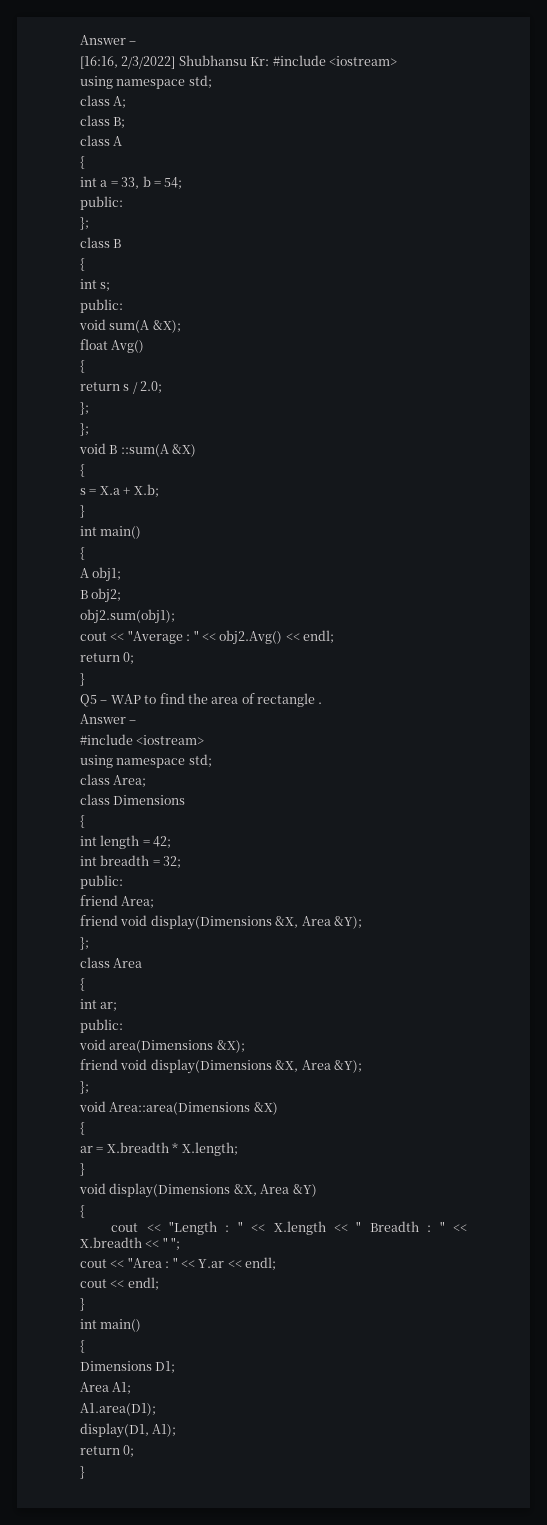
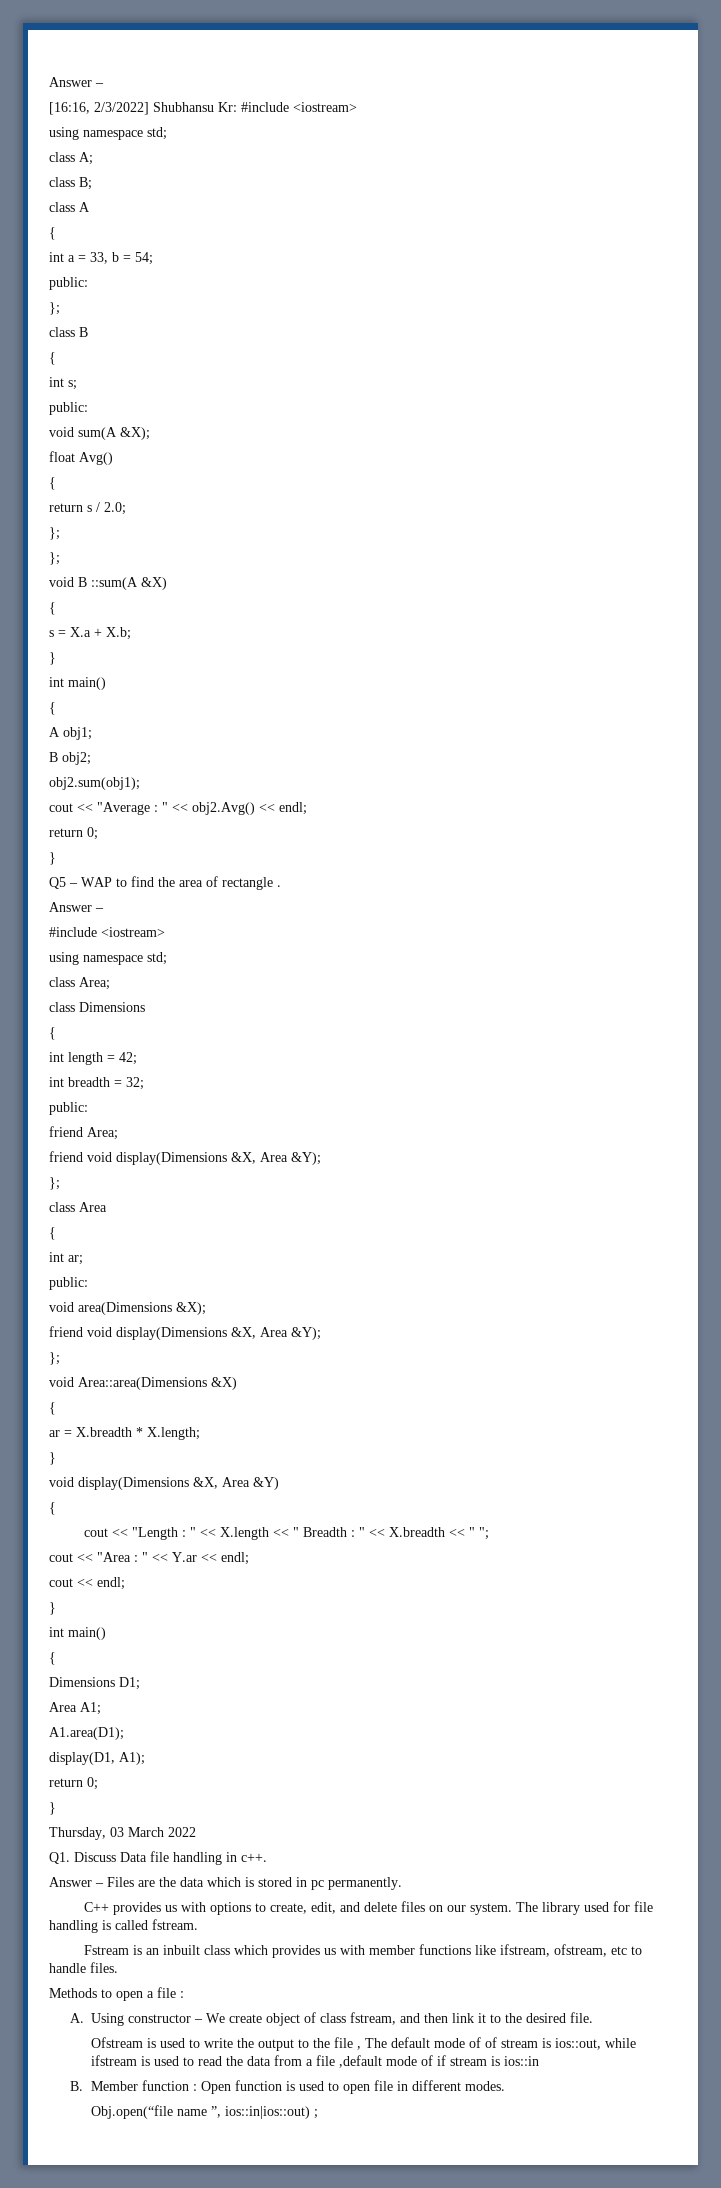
(85, 1472) none -> [49,1827,196,1840] [49,1851,267,1865] [49,1877,402,1890] [84,1901,654,1915] [49,1919,198,1933] [84,1944,643,1958] [49,1962,118,1973] [49,1987,184,2001] [70,2012,594,2026] [91,2037,637,2051] [91,2055,540,2068] [70,2080,506,2094] [91,2105,319,2119] // Thursday, 03 March 2022 // Q1. Discuss Data file handling in c++. // Answer – Files are the data which is stored in pc permanently. // C++ provides us with options to create, edit, and delete files on our system. The library used for file handling is called fstream. // Fstream is an inbuilt class which provides us with member functions like ifstream, ofstream, etc to handle files. // Methods to open a file : // A. Using constructor – We create object of class fstream, and then link it to the desired file. // Ofstream is used to write the output to the file , The default mode of of stream is ios::out, while ifstream is used to read the data from a file ,default mode of if stream is ios::in // B. Member function : Open function is used to open file in different modes. // Obj.open(“file name ”, ios::in|ios::out) ;

